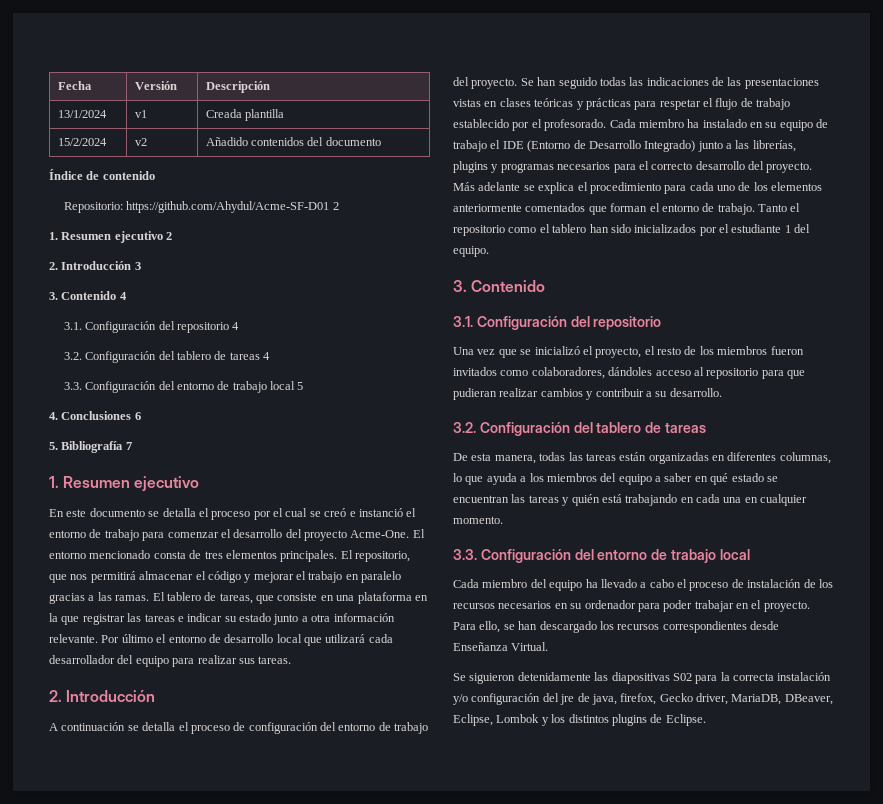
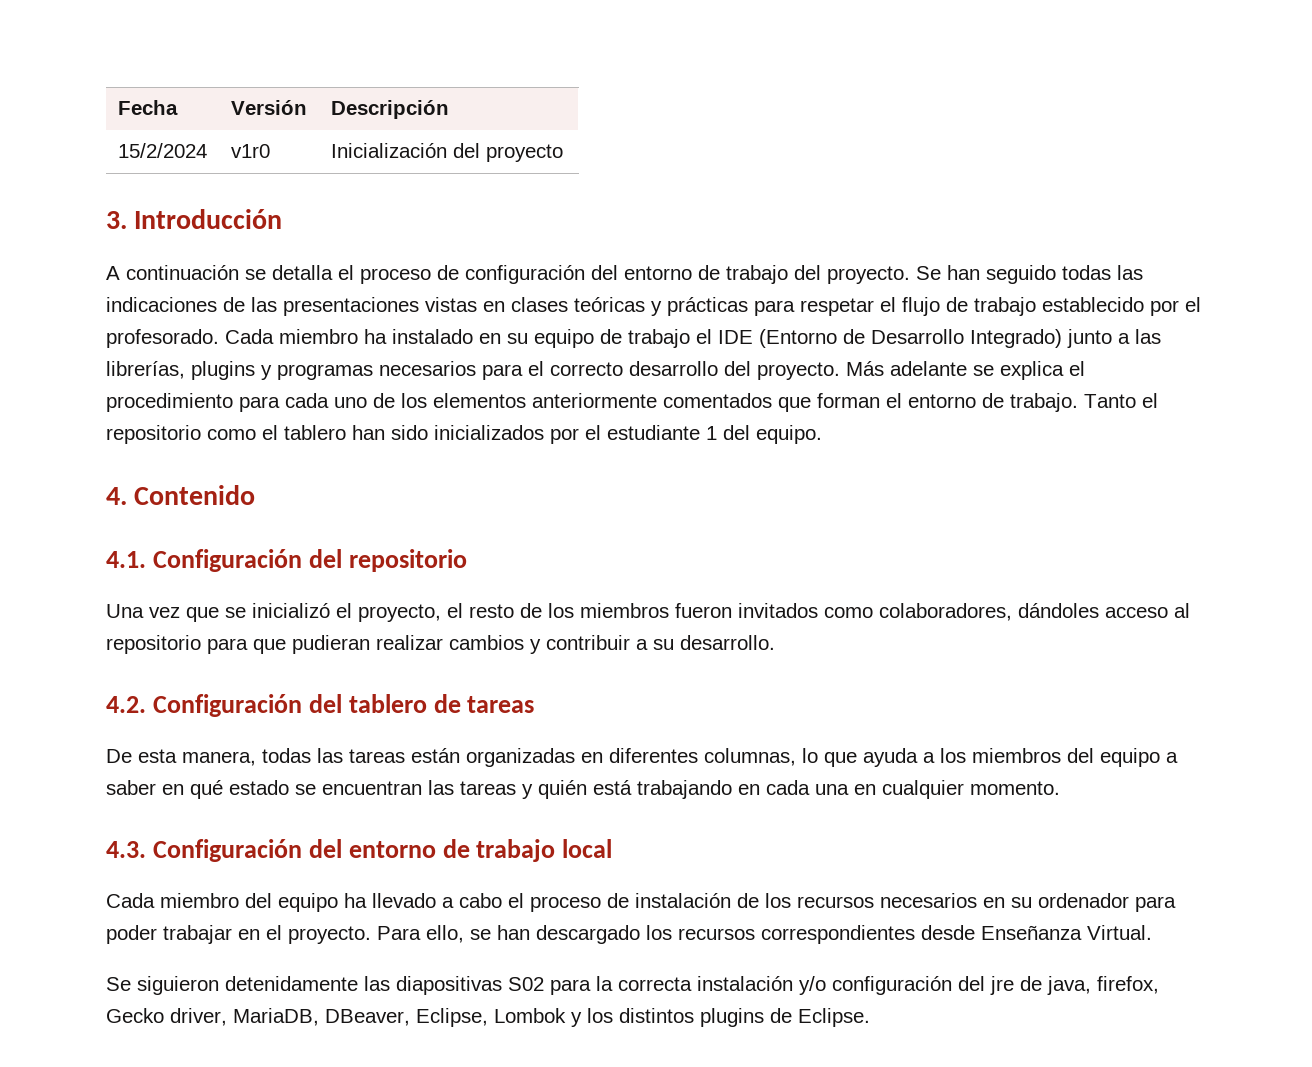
[57,110,107,118] [134,110,147,118] [205,109,284,121] [57,138,107,146] [134,138,147,146] [205,137,381,146] [49,169,155,180] [63,201,339,213] [49,231,173,243] [49,261,141,270] [49,291,127,300] [63,321,240,333] [63,351,271,363] [63,381,304,393] [49,411,141,420] [49,441,132,453] [49,476,200,491] [49,508,417,520] [49,529,425,541] [49,550,410,562] [49,571,402,583] [49,592,428,604] [49,613,395,625] [49,634,393,646] [49,655,292,667] [49,690,62,702] 13/1/2024 | v1 | Creada plantilla // 15/2/2024 | v2 | Añadido contenidos del documento // Índice de contenido // Repositorio: https://github.com/Ahydul/Acme-SF-D01 2 // 1. Resumen ejecutivo 2 // 2. Introducción 3 // 3. Contenido 4 // 3.1. Configuración del repositorio 4 // 3.2. Configuración del tablero de tareas 4 // 3.3. Configuración del entorno de trabajo local 5 // 4. Conclusiones 6 // 5. Bibliografía 7 // 1. Resumen ejecutivo // En este documento se detalla el proceso por el cual se creó e instanció el entorno de trabajo para comenzar el desarrollo del proyecto Acme-One. El entorno mencionado consta de tres elementos principales. El repositorio, que nos permitirá almacenar el código y mejorar el trabajo en paralelo gracias a las ramas. El tablero de tareas, que consiste en una plataforma en la que registrar las tareas e indicar su estado junto a otra información relevante. Por último el entorno de desarrollo local que utilizará cada desarrollador del equipo para realizar sus tareas. // 2. -> [117,143,207,158] [230,144,270,158] [330,143,563,162] [106,211,127,229] 15/2/2024 | v1r0 | Inicialización del proyecto // 3.
[453,280,467,292] 3. -> [106,487,127,505] 4.
[453,316,473,327] 3.1. -> [106,551,146,568] 4.1.
[453,422,476,433] 3.2. -> [106,696,146,713] 4.2.
[453,549,477,560] 3.3. -> [106,841,146,858] 4.3.

